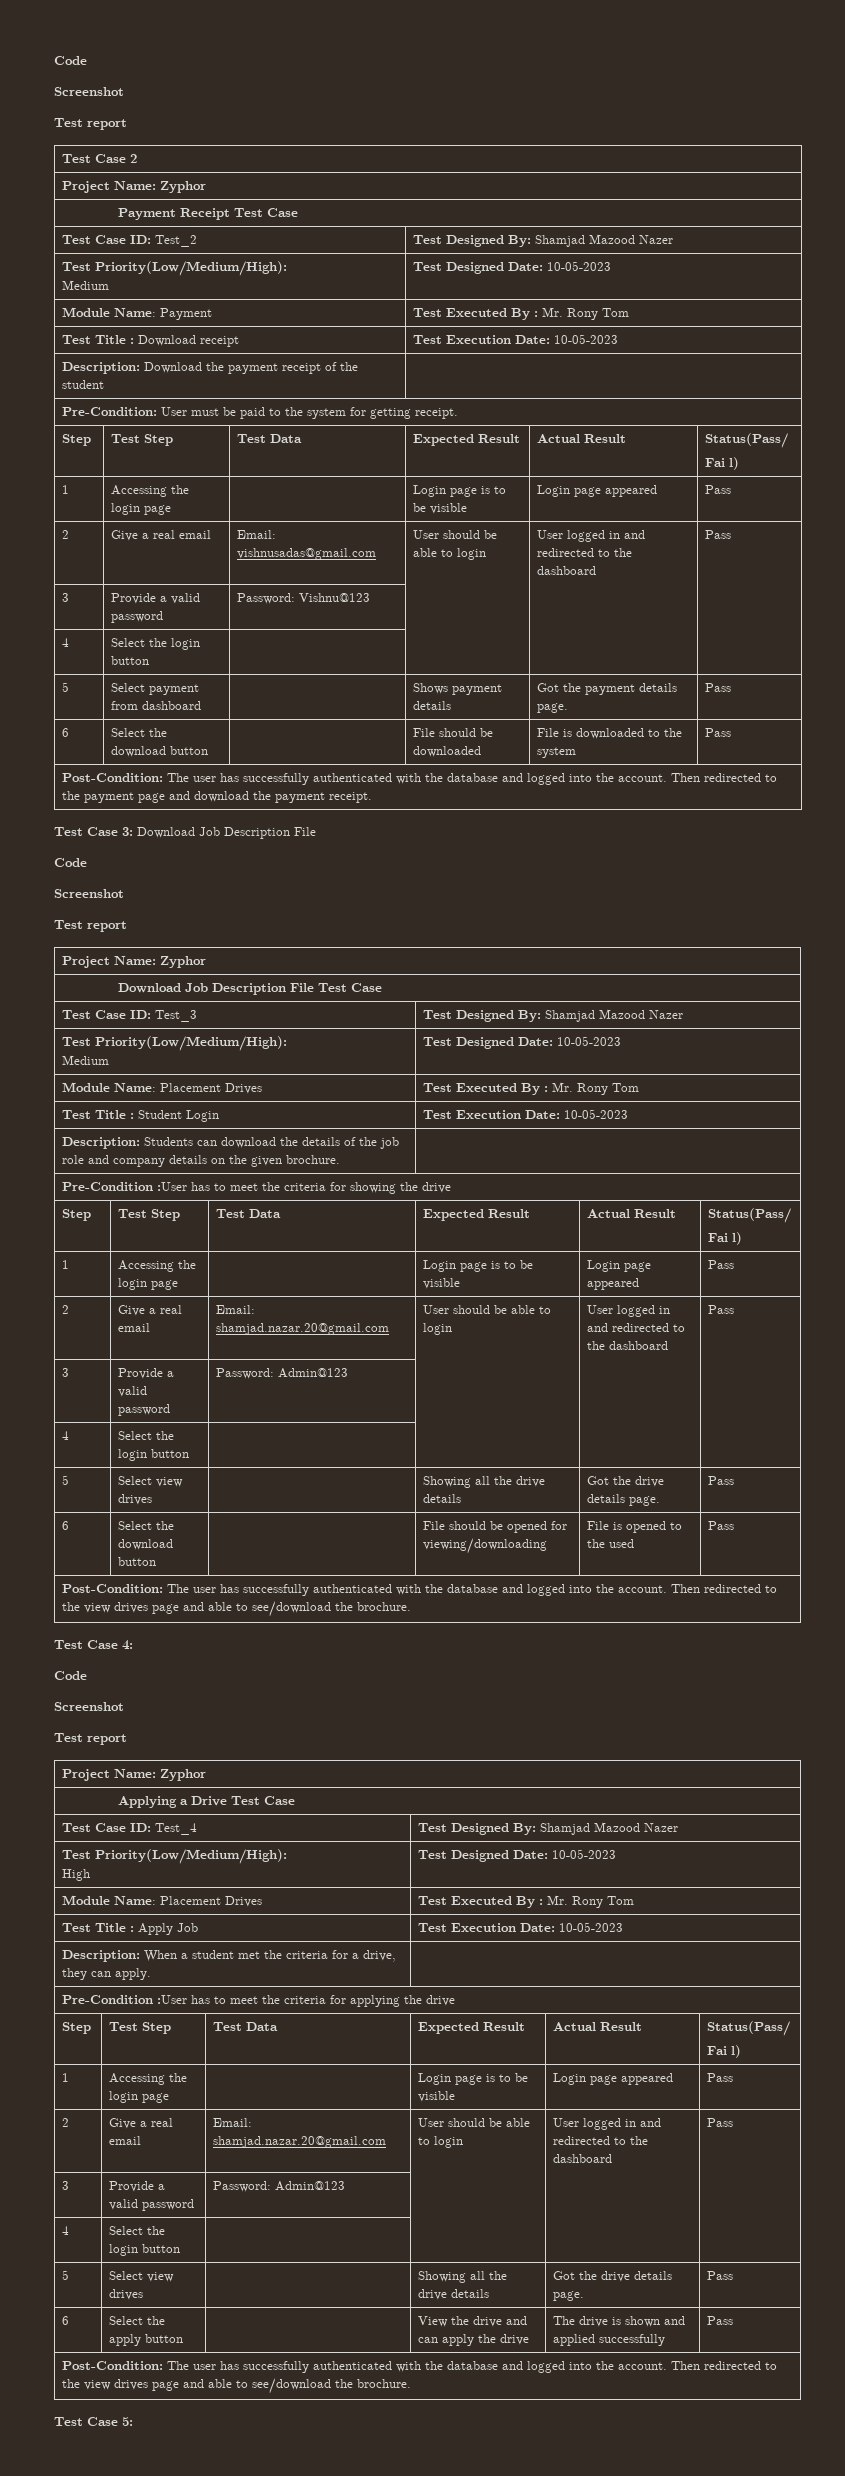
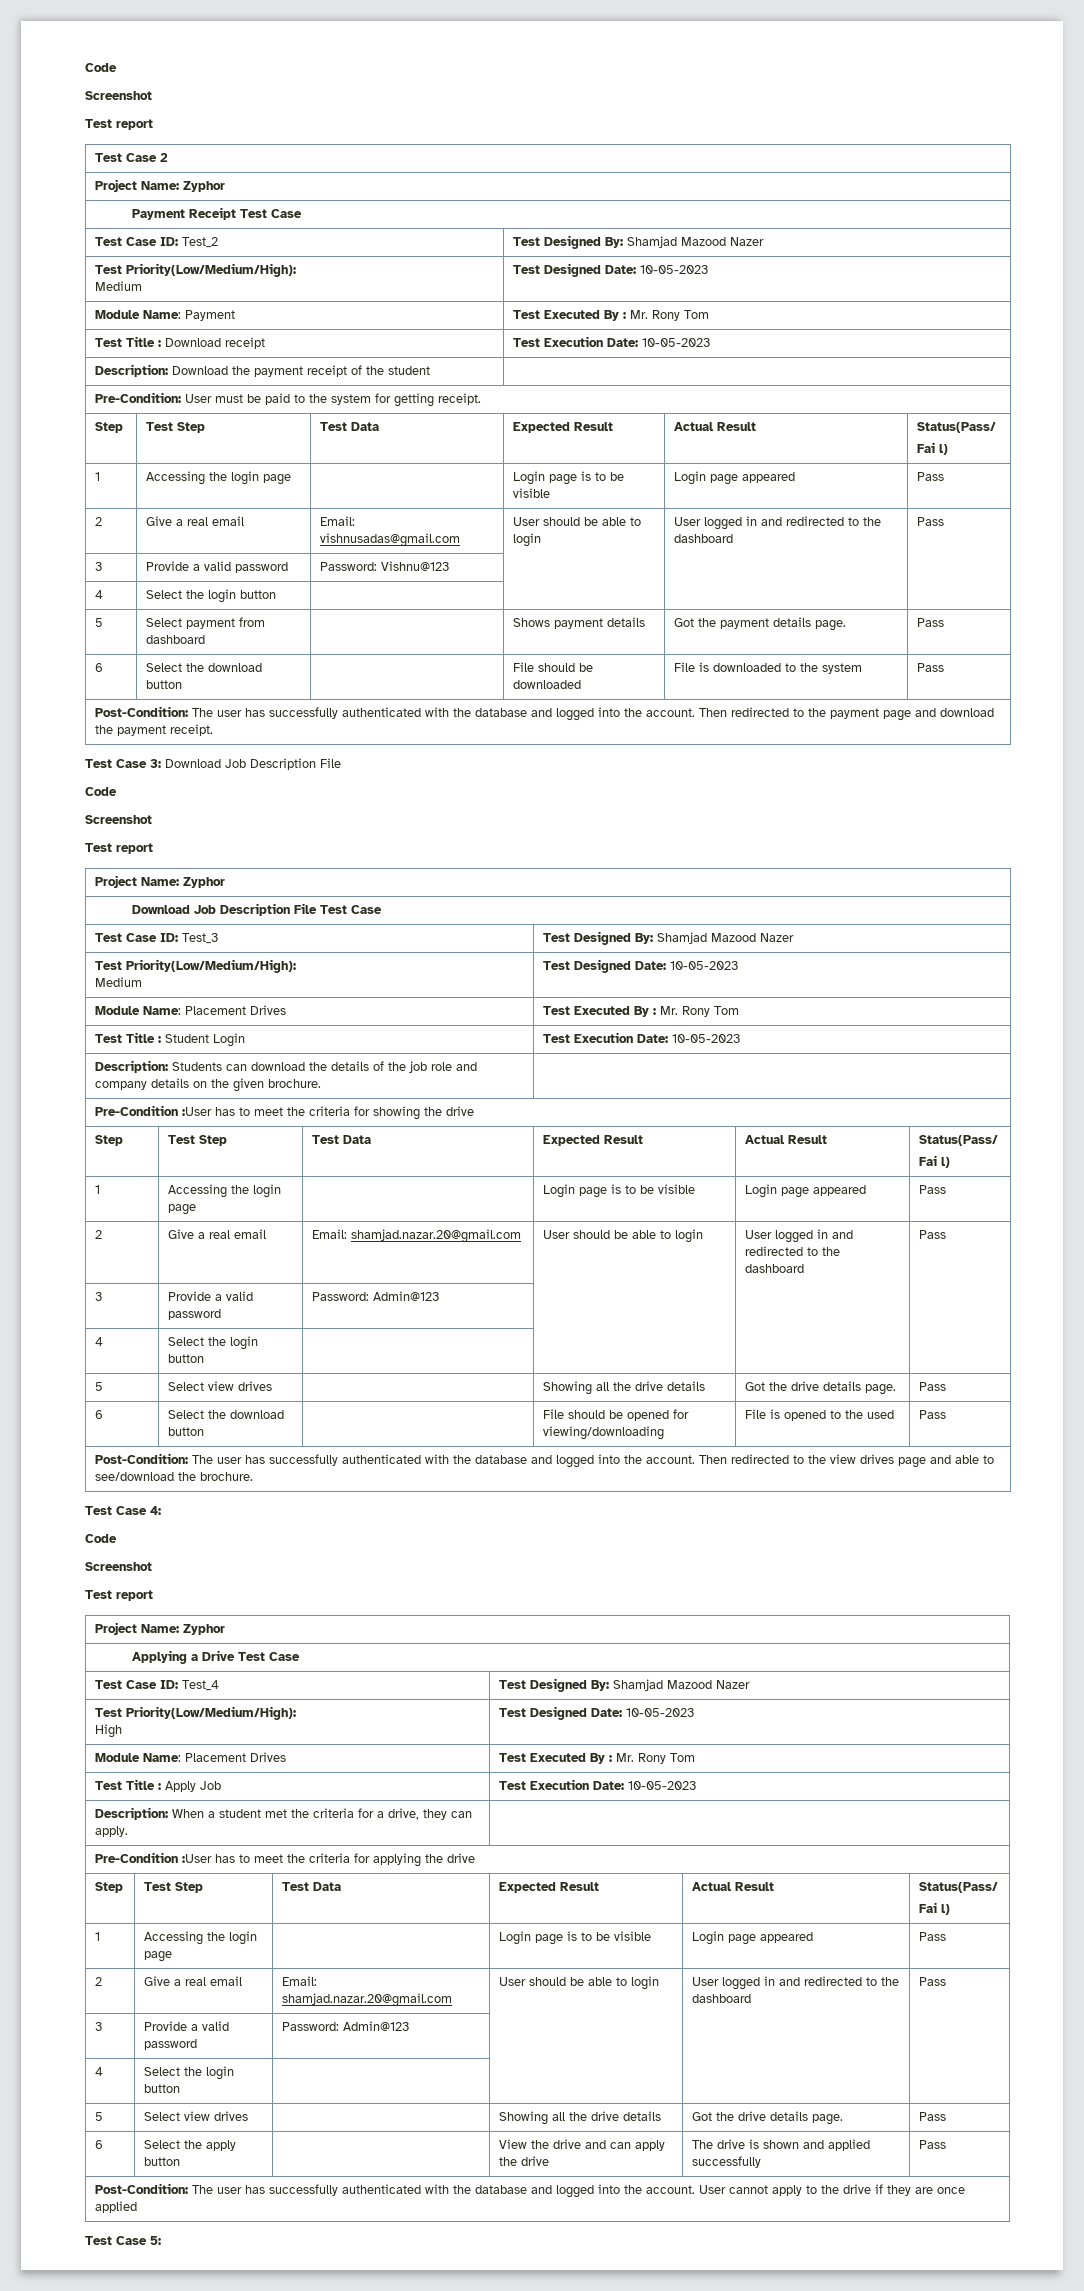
[671,2361,778,2370] [62,2378,412,2394] Then redirected to the view drives page and able to see/download the brochure. -> [699,2184,966,2196] [95,2201,138,2213] User cannot apply to the drive if they are once applied

